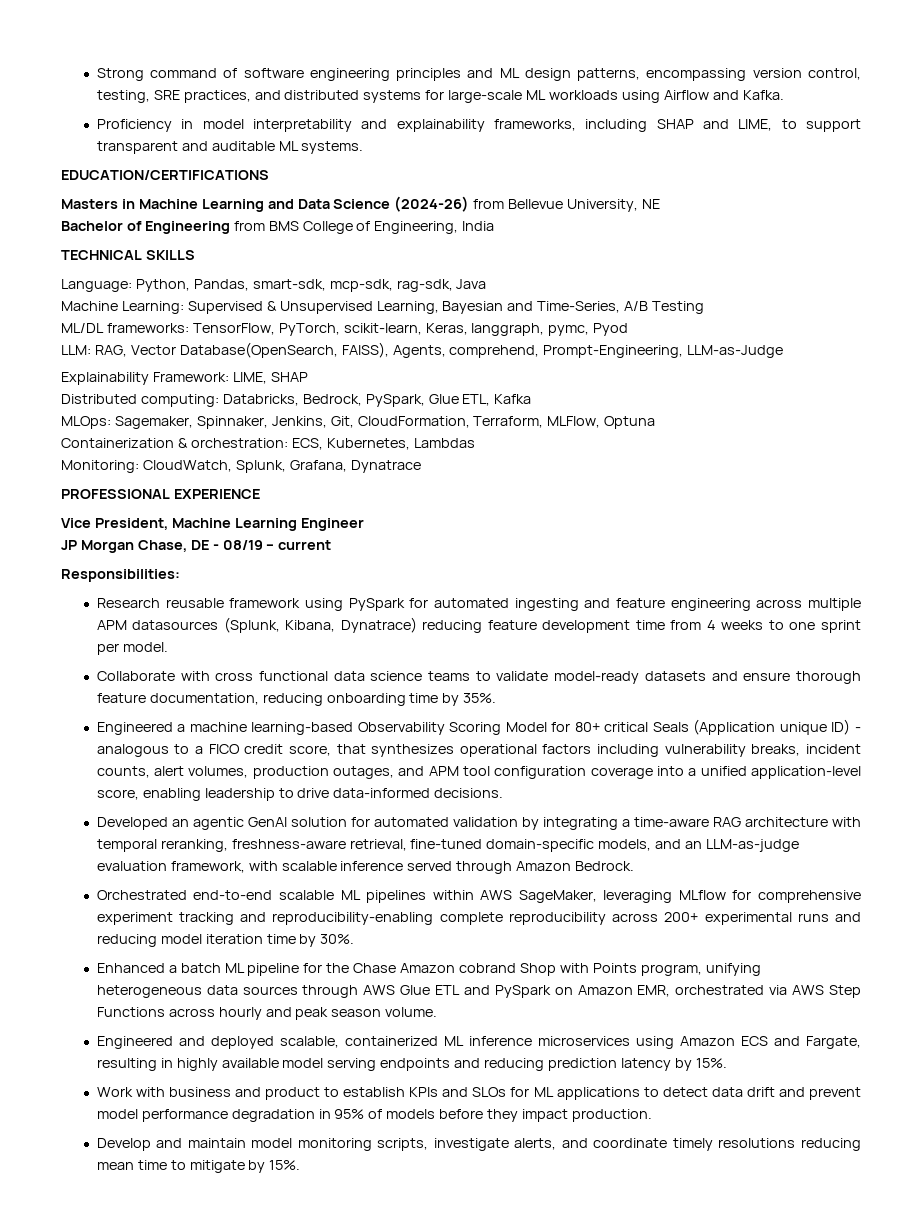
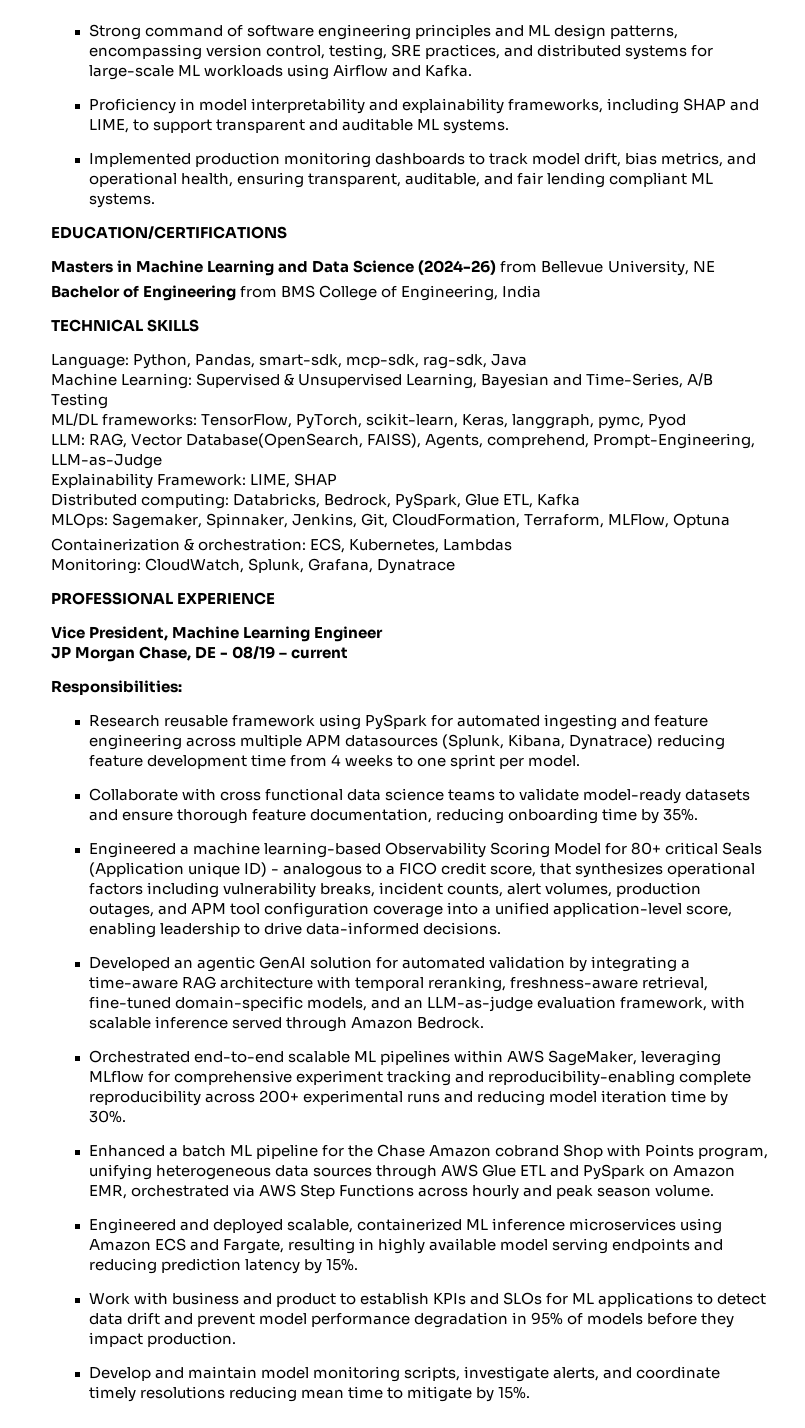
(364, 147) none -> [88,152,757,168] [88,172,714,188] [88,193,155,208] // Implemented production monitoring dashboards to track model drift, bias metrics, and operational health, ensuring transparent, auditable, and fair lending compliant ML systems.

